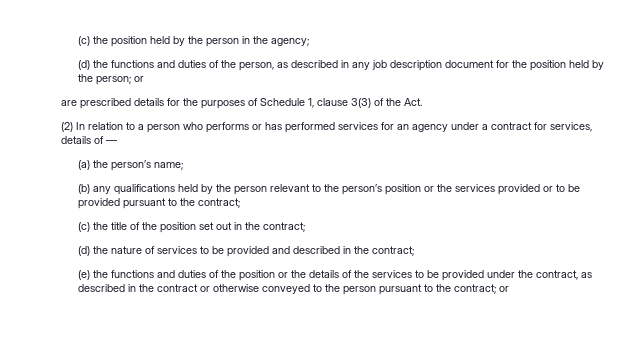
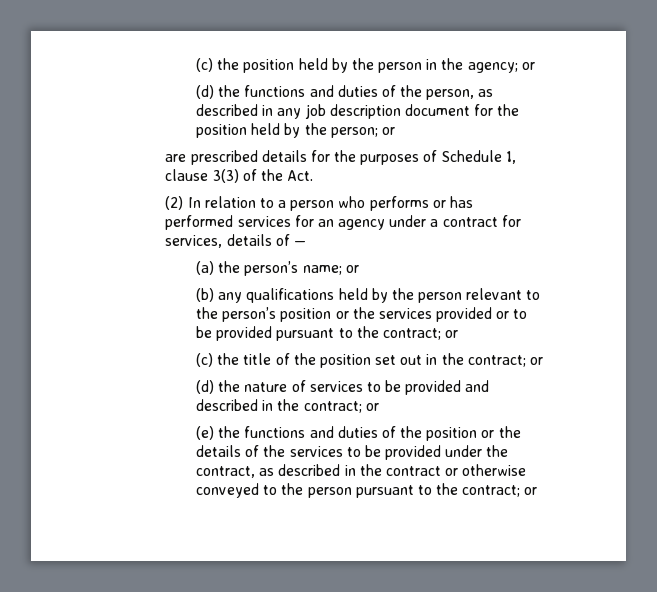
(310, 42) none -> [521,62,535,70] or
(184, 166) none -> [345,265,359,273] or
(241, 203) none -> [445,330,459,338] or
(306, 227) none -> [530,357,544,365] or
(415, 251) none -> [365,403,379,411] or

